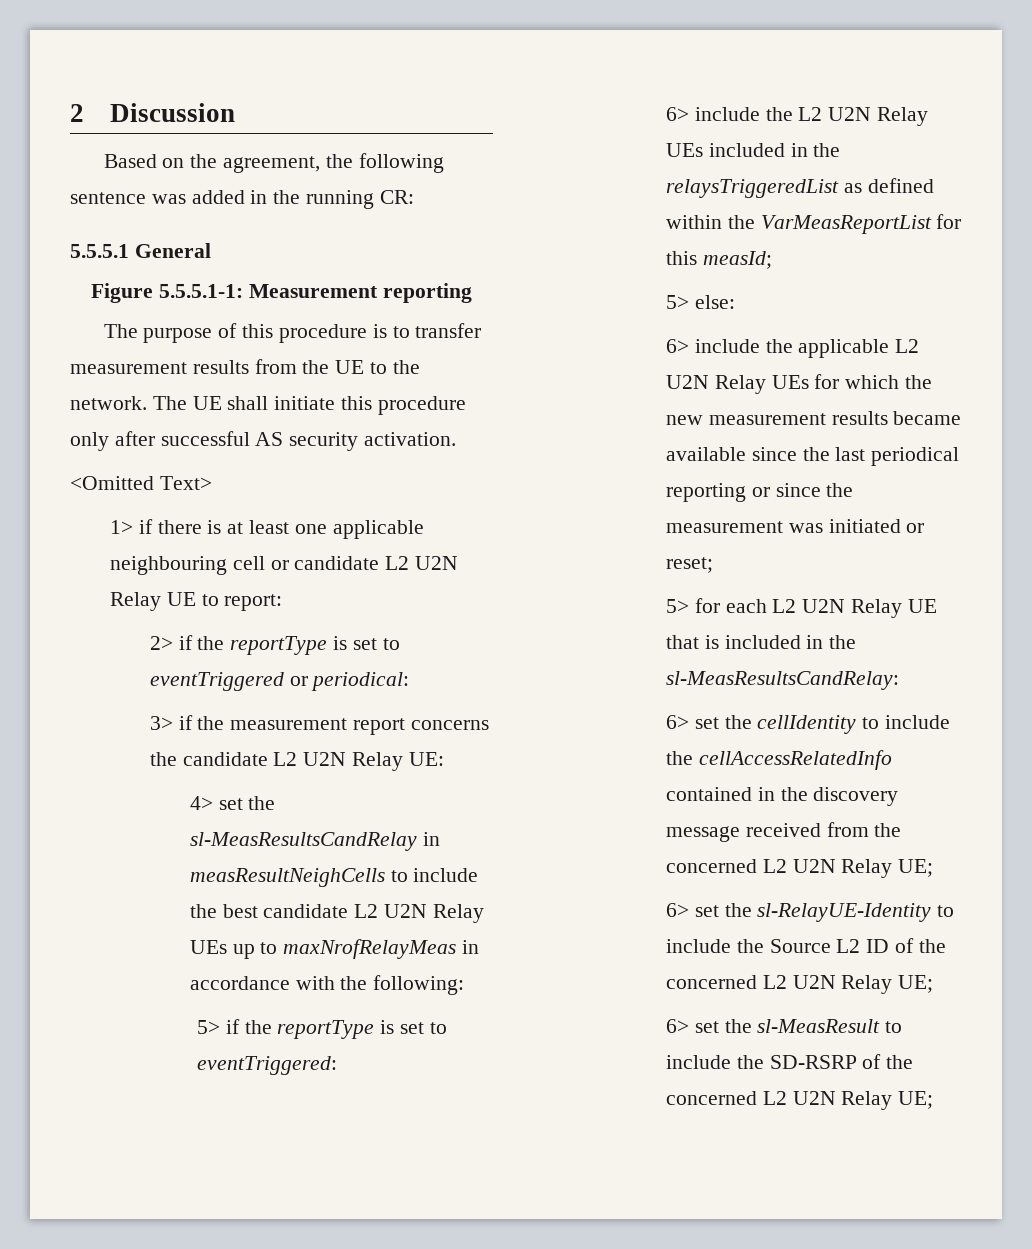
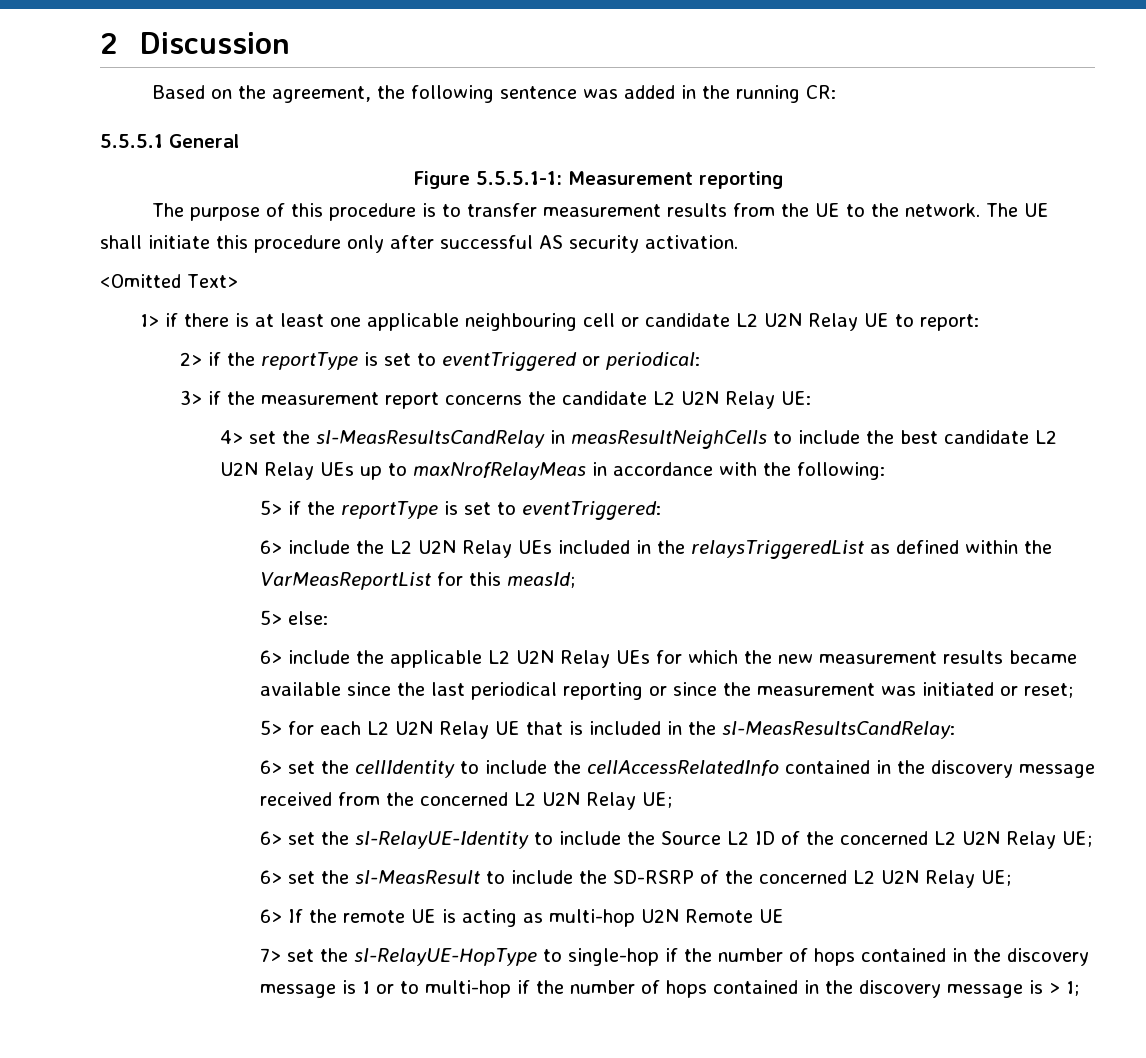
(934, 1100) none -> [259,909,784,927] [259,948,1089,966] [259,980,1079,998] // 6> If the remote UE is acting as multi-hop U2N Remote UE // 7> set the sl-RelayUE-HopType to single-hop if the number of hops contained in the discovery message is 1 or to multi-hop if the number of hops contained in the discovery message is > 1;

